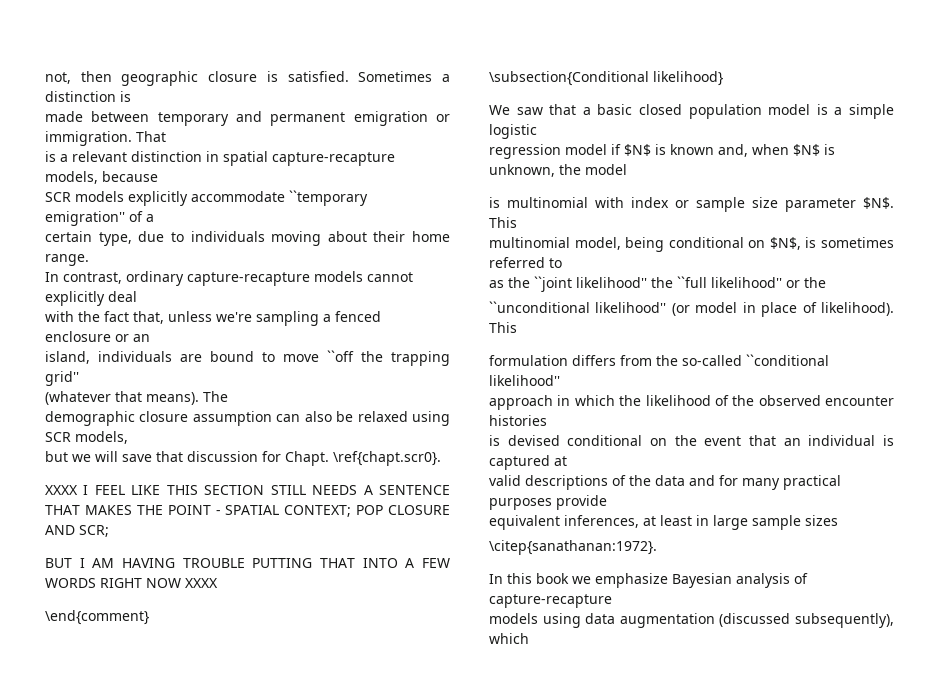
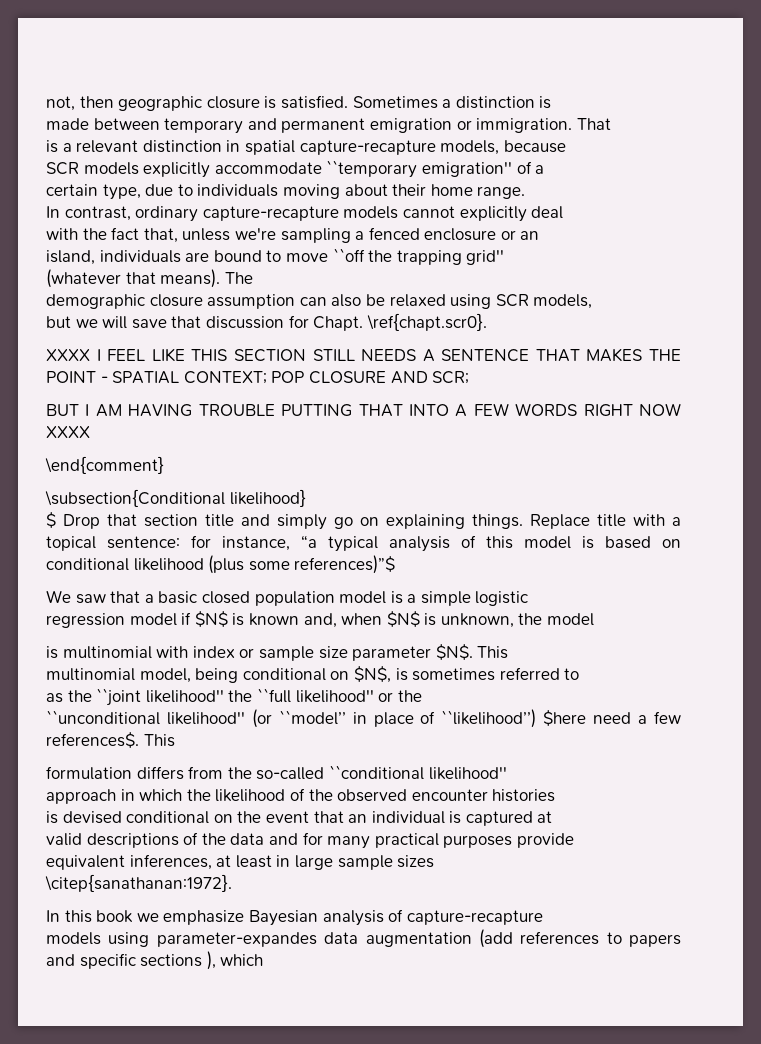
(723, 78) none -> [46,512,681,530] [46,535,681,552] [46,555,396,574] // $ Drop that section title and simply go on explaining things. Replace title with a topical sentence: for instance, “a typical analysis of this model is based on conditional likelihood (plus some references)”$
[695,302,738,313] model -> [278,710,346,725] ``model’’
[821,302,894,316] likelihood). -> [441,709,682,728] [46,732,139,748] ``likelihood’’) $here need a few references$.
(581, 620) none -> [156,932,317,947] parameter-expandes
[719,613,894,628] (discussed subsequently), -> [478,929,681,948] [46,951,216,970] (add references to papers and specific sections ),

